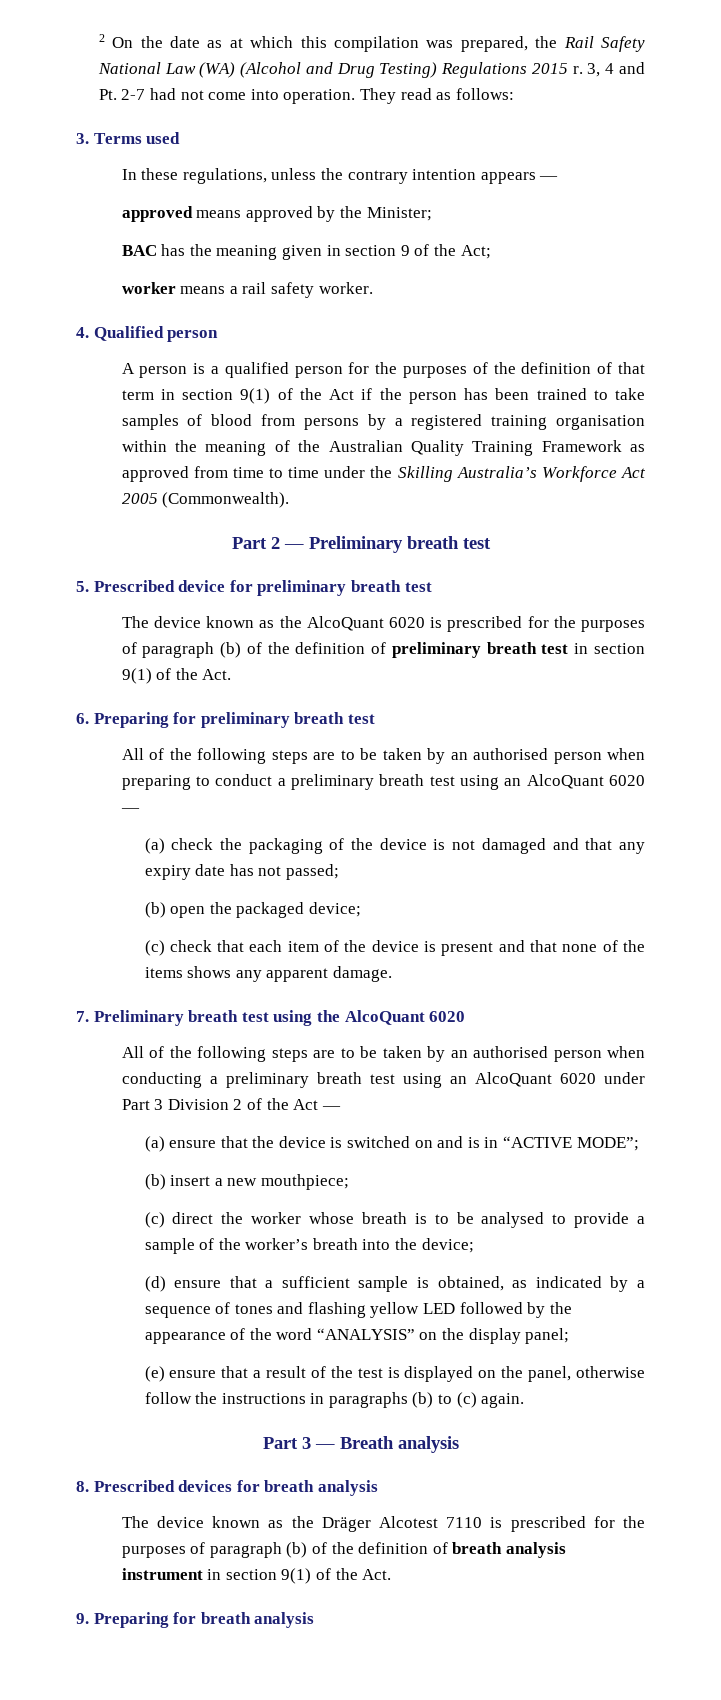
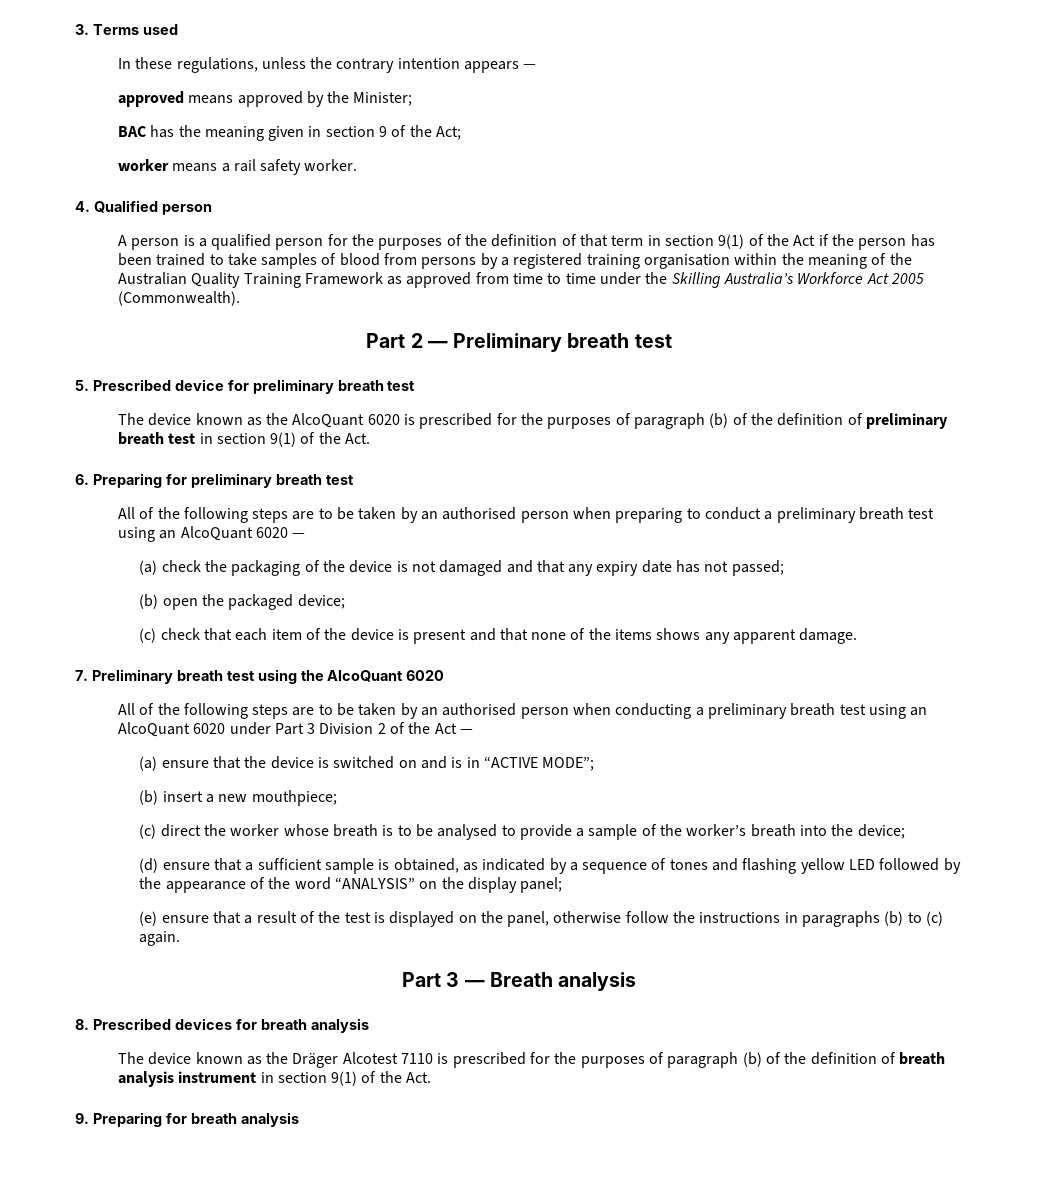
[98,34,645,52] [97,62,645,78] [98,88,514,104] 2 On the date as at which this compilation was prepared, the Rail Safety National Law (WA) (Alcohol and Drug Testing) Regulations 2015 r. 3, 4 and Pt. 2-7 had not come into operation. They read as follows: // -> (75, 29) none

